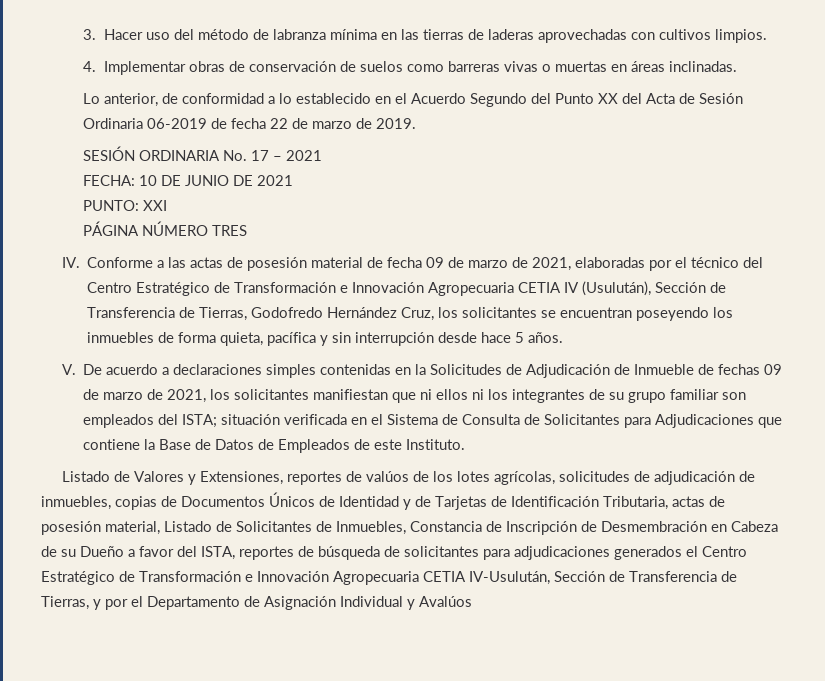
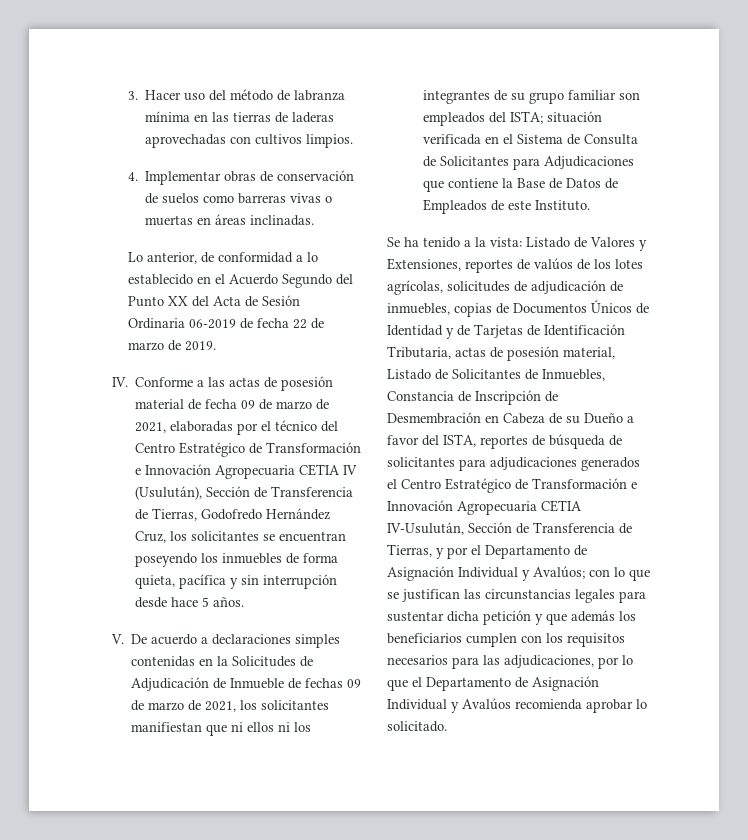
[83,146,323,161] [83,175,294,186] [83,200,168,211] [83,221,248,236] // SESIÓN ORDINARIA No. 17 – 2021 // FECHA: 10 DE JUNIO DE 2021 // PUNTO: XXI // PÁGINA NÚMERO TRES -> (217, 346) none
(466, 444) none -> [387,237,522,248] Se ha tenido a la vista:
[419,596,472,607] Avalúos -> [533,566,650,581] [387,589,646,603] [387,610,636,625] [387,633,625,647] [387,655,633,669] [387,676,599,691] [387,698,647,713] [387,721,447,732] Avalúos; con lo que se justifican las circunstancias legales para sustentar dicha petición y que además los beneficiarios cumplen con los requisitos necesarios para las adjudicaciones, por lo que el Departamento de Asignación Individual y Avalúos recomienda aprobar lo solicitado.

